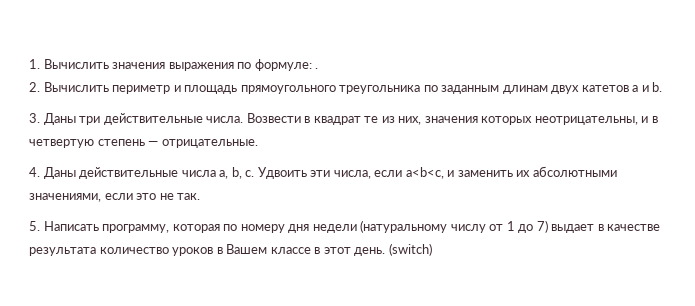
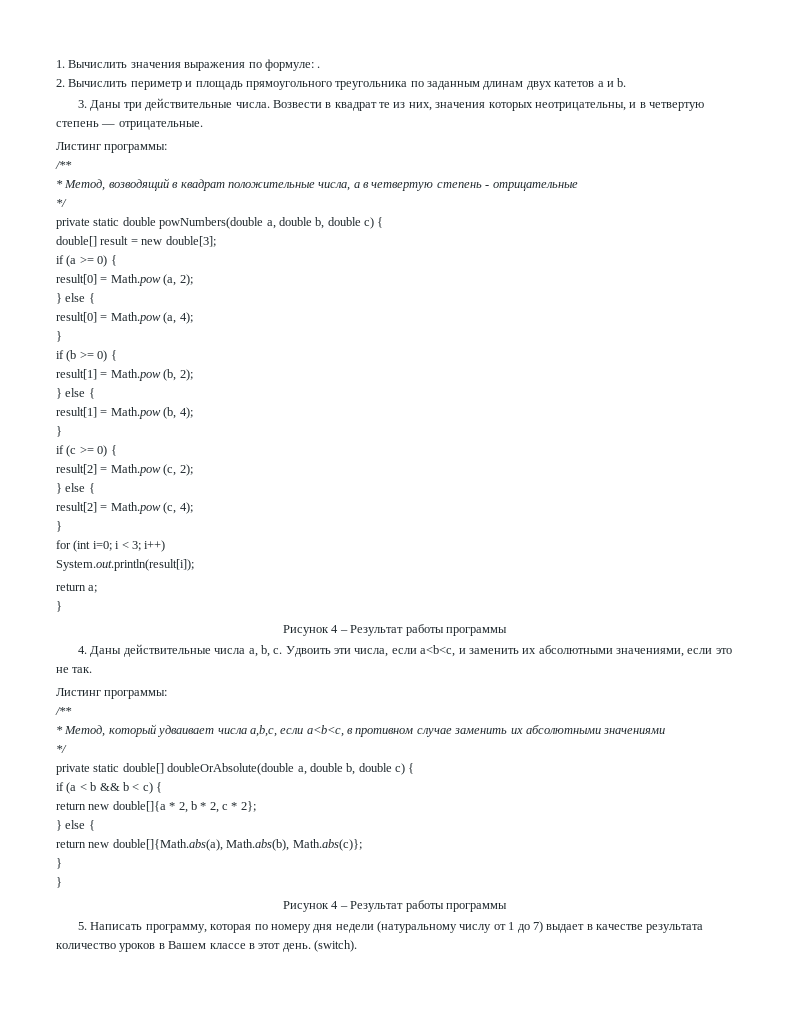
(258, 143) none -> [56,142,168,153] [55,161,72,169] [56,178,578,191] [56,199,67,207] [56,217,384,229] [56,236,216,247] [56,255,117,267] [56,274,193,286] [56,293,95,304] [56,312,193,324] [56,331,62,342] [56,350,117,362] [56,369,193,381] [56,388,95,399] [56,407,193,419] [56,426,62,437] [56,445,117,457] [56,464,193,476] [56,483,95,494] [56,502,193,514] [56,521,62,532] [56,540,166,552] [56,559,194,571] [56,583,98,593] [56,601,62,612] [283,624,507,636] // Листинг программы: // /** // * Метод, возводящий в квадрат положительные числа, а в четвертую степень - отрицательные // */ // private static double powNumbers(double a, double b, double c) { // double[] result = new double[3]; // if (a >= 0) { // result[0] = Math.pow (a, 2); // } else { // result[0] = Math.pow (a, 4); // } // if (b >= 0) { // result[1] = Math.pow (b, 2); // } else { // result[1] = Math.pow (b, 4); // } // if (c >= 0) { // result[2] = Math.pow (c, 2); // } else { // result[2] = Math.pow (c, 4); // } // for (int i=0; i < 3; i++) // System.out.println(result[i]); // return a; // } // Рисунок 4 – Результат работы программы
(201, 196) none -> [56,688,168,699] [55,707,72,715] [56,724,666,737] [56,745,67,753] [56,763,415,775] [56,782,162,794] [56,801,256,813] [56,820,95,831] [56,839,362,851] [56,858,62,869] [56,877,62,888] [283,900,507,912] // Листинг программы: // /** // * Метод, который удваивает числа a,b,c, если a<b<c, в противном случае заменить их абсолютными значениями // */ // private static double[] doubleOrAbsolute(double a, double b, double c) { // if (a < b && b < c) { // return new double[]{a * 2, b * 2, c * 2}; // } else { // return new double[]{Math.abs(a), Math.abs(b), Math.abs(c)}; // } // } // Рисунок 4 – Результат работы программы
[388,243,432,256] (switch) -> [314,940,357,952] (switch).

